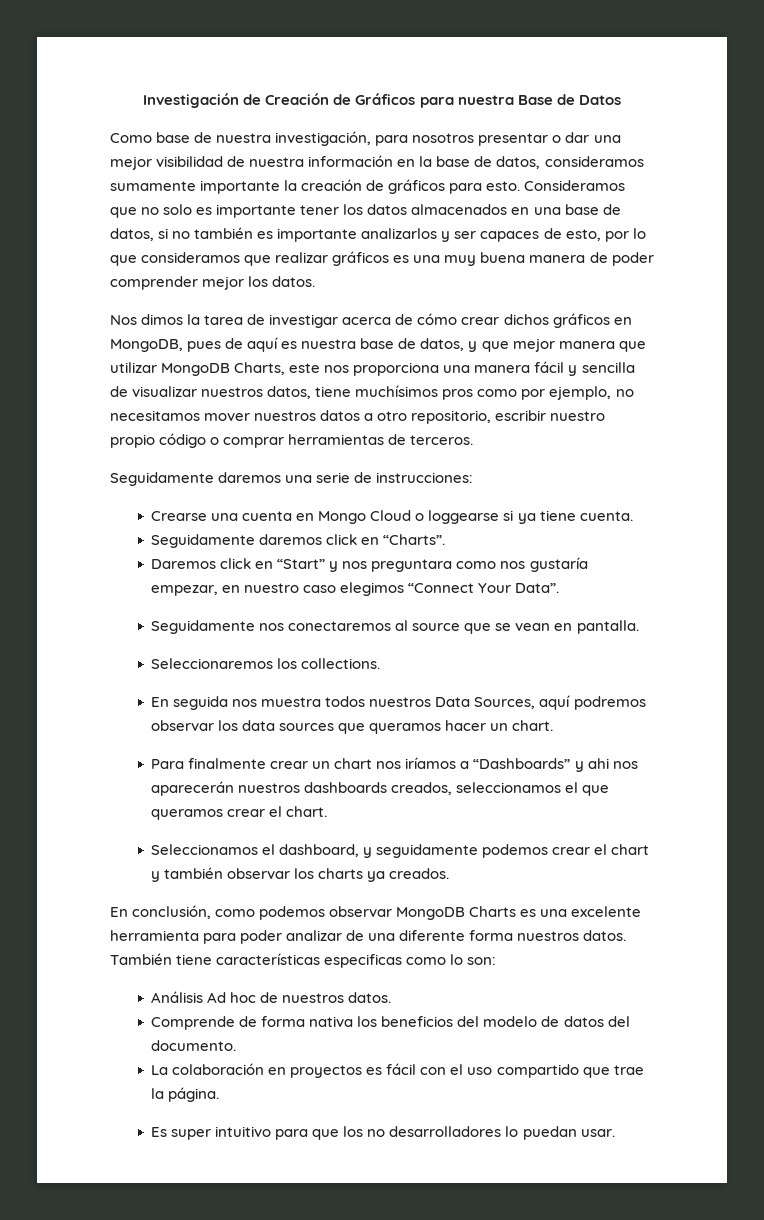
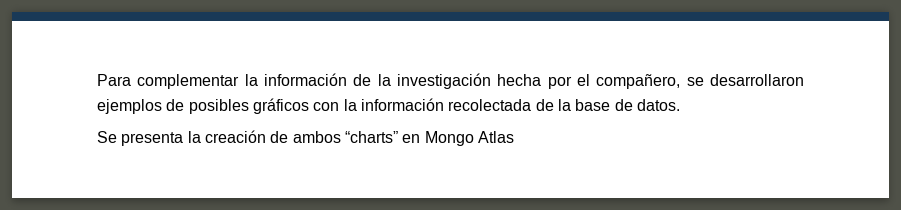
[143,93,621,108] [110,131,621,146] [110,155,644,170] [110,179,626,194] [110,204,621,218] [110,227,646,242] [110,251,654,266] [110,276,316,290] [110,313,632,328] [110,337,646,352] [110,361,635,376] [110,385,634,400] [110,410,606,424] [110,433,474,448] [110,472,474,486] [151,510,633,524] [151,534,446,548] [151,557,588,572] [151,582,560,596] [151,620,639,634] [151,658,381,669] [151,695,646,710] [151,720,554,734] [151,757,638,772] [151,781,610,796] [151,806,328,820] [151,844,650,858] [151,867,450,882] [110,905,642,920] [110,930,627,944] [110,953,497,968] [151,991,392,1003] [151,1016,630,1030] [151,1040,237,1051] [151,1063,644,1078] [151,1087,220,1102] [151,1126,615,1140] Investigación de Creación de Gráficos para nuestra Base de Datos // Como base de nuestra investigación, para nosotros presentar o dar una mejor visibilidad de nuestra información en la base de datos, consideramos sumamente importante la creación de gráficos para esto. Consideramos que no solo es importante tener los datos almacenados en una base de datos, si no también es importante analizarlos y ser capaces de esto, por lo que consideramos que realizar gráficos es una muy buena manera de poder comprender mejor los datos. // Nos dimos la tarea de investigar acerca de cómo crear dichos gráficos en MongoDB, pues de aquí es nuestra base de datos, y que mejor manera que utilizar MongoDB Charts, este nos proporciona una manera fácil y sencilla de visualizar nuestros datos, tiene muchísimos pros como por ejemplo, no necesitamos mover nuestros datos a otro repositorio, escribir nuestro propio código o comprar herramientas de terceros. // Seguidamente daremos una serie de instrucciones: // Crearse una cuenta en Mongo Cloud o loggearse si ya tiene cuenta. // Seguidamente daremos click en “Charts”. // Daremos click en “Start” y nos preguntara como nos gustaría empezar, en nuestro caso elegimos “Connect Your Data”. // Seguidamente nos conectaremos al source que se vean en pantalla. // Seleccionaremos los collections. // En seguida nos muestra todos nuestros Data Sources, aquí podremos observar los data sources que queramos hacer un chart. // Para finalmente crear un chart nos iríamos a “Dashboards” y ahi nos aparecerán nuestros dashboards creados, seleccionamos el que queramos crear el chart. // Seleccionamos el dashboard, y seguidamente podemos crear el chart y también observar los charts ya creados. // En conclusión, como podemos observar MongoDB Charts es una excelente herramienta para poder analizar de una diferente forma nuestros datos. También tiene características especificas como lo son: // Análisis Ad hoc de nuestros datos. // Comprende de forma nativa los beneficios del modelo de datos del documento. // La colaboración en proyectos es fácil con el uso compartido que trae la página. // Es super intuitivo para que los no desarrolladores lo puedan usar. -> [97,73,804,89] [97,98,680,114] [97,130,514,146] Para complementar la información de la investigación hecha por el compañero, se desarrollaron ejemplos de posibles gráficos con la información recolectada de la base de datos. // Se presenta la creación de ambos “charts” en Mongo Atlas

